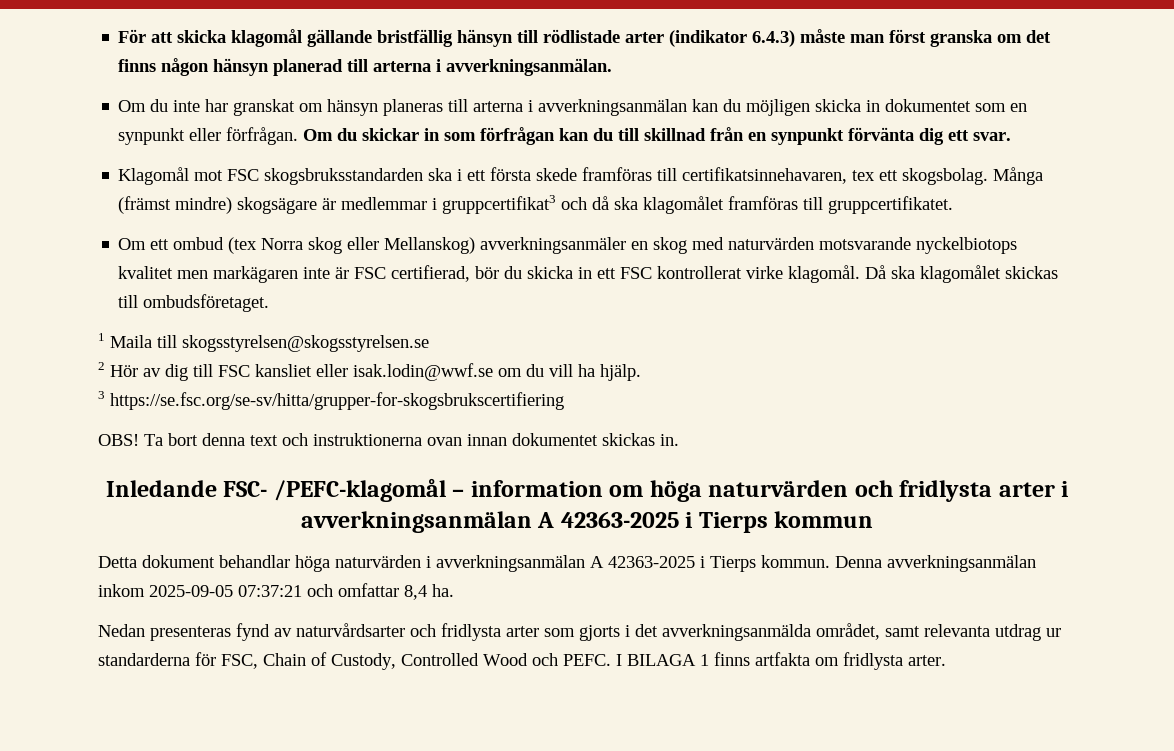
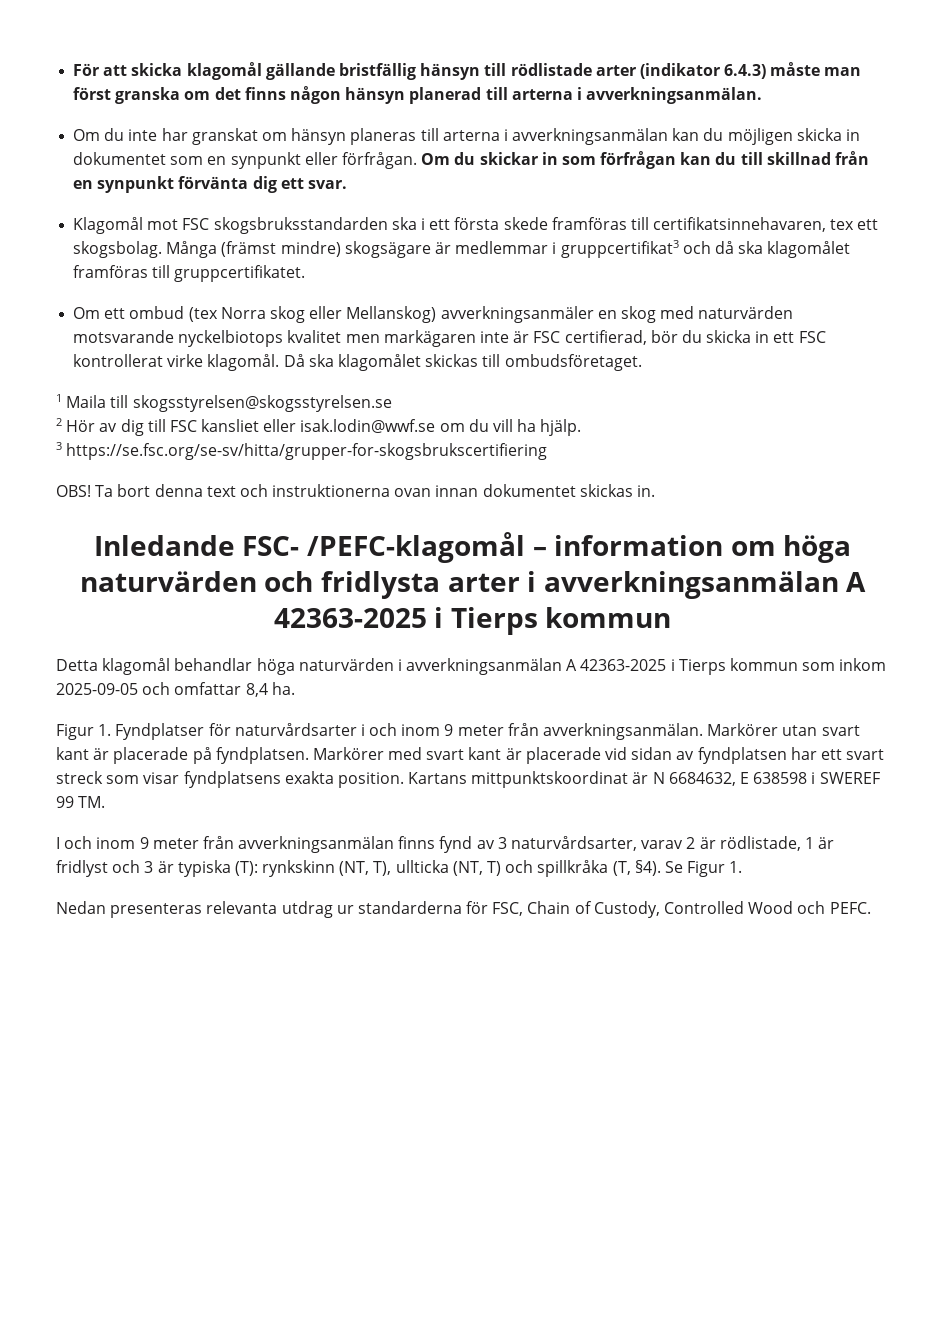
[142,555,215,568] dokument -> [102,658,171,675] klagomål
[761,555,1036,572] kommun. Denna avverkningsanmälan -> [730,658,836,671] kommun som
[238,585,302,597] 07:37:21 -> (138, 689) none
[98,623,920,641] Nedan presenteras fynd av naturvårdsarter och fridlysta arter som gjorts i det avverkningsanmälda området, samt -> [56,723,860,740] [56,747,885,764] [56,771,880,788] [56,796,106,808] [56,836,835,853] [56,860,743,877] [56,901,203,918] Figur 1. Fyndplatser för naturvårdsarter i och inom 9 meter från avverkningsanmälan. Markörer utan svart kant är placerade på fyndplatsen. Markörer med svart kant är placerade vid sidan av fyndplatsen har ett svart streck som visar fyndplatsens exakta position. Kartans mittpunktskoordinat är N 6684632, E 638598 i SWEREF 99 TM. // I och inom 9 meter från avverkningsanmälan finns fynd av 3 naturvårdsarter, varav 2 är rödlistade, 1 är fridlyst och 3 är typiska (T): rynkskinn (NT, T), ullticka (NT, T) och spillkråka (T, §4). Se Figur 1. // Nedan presenteras
[616,652,946,670] I BILAGA 1 finns artfakta om fridlysta arter. -> (871, 908) none

